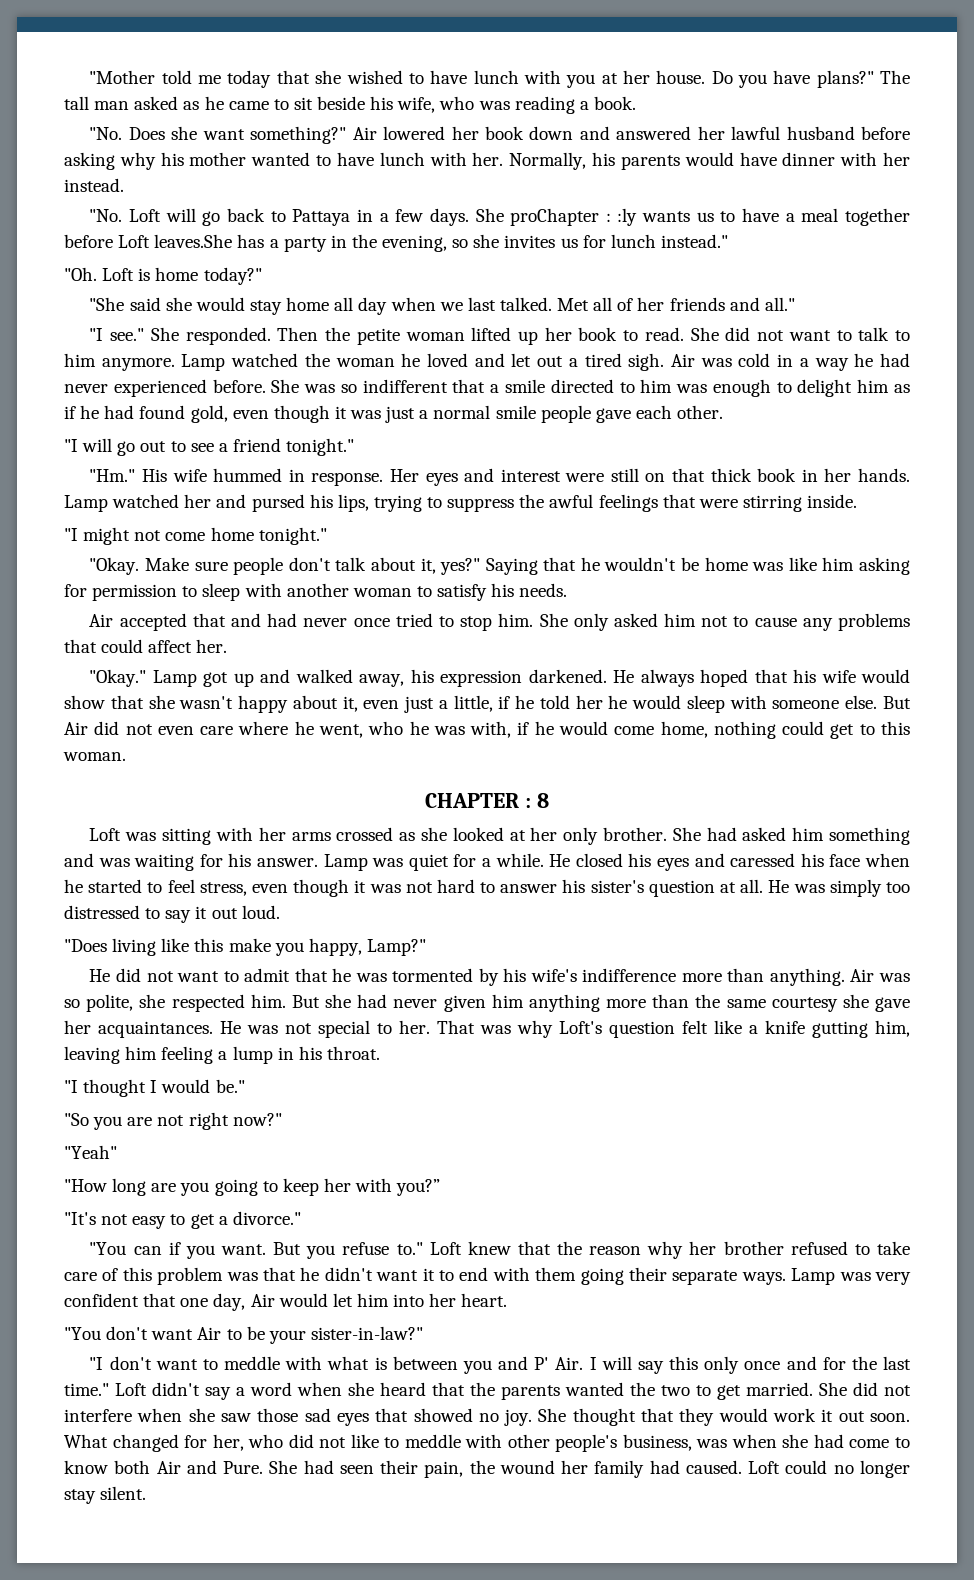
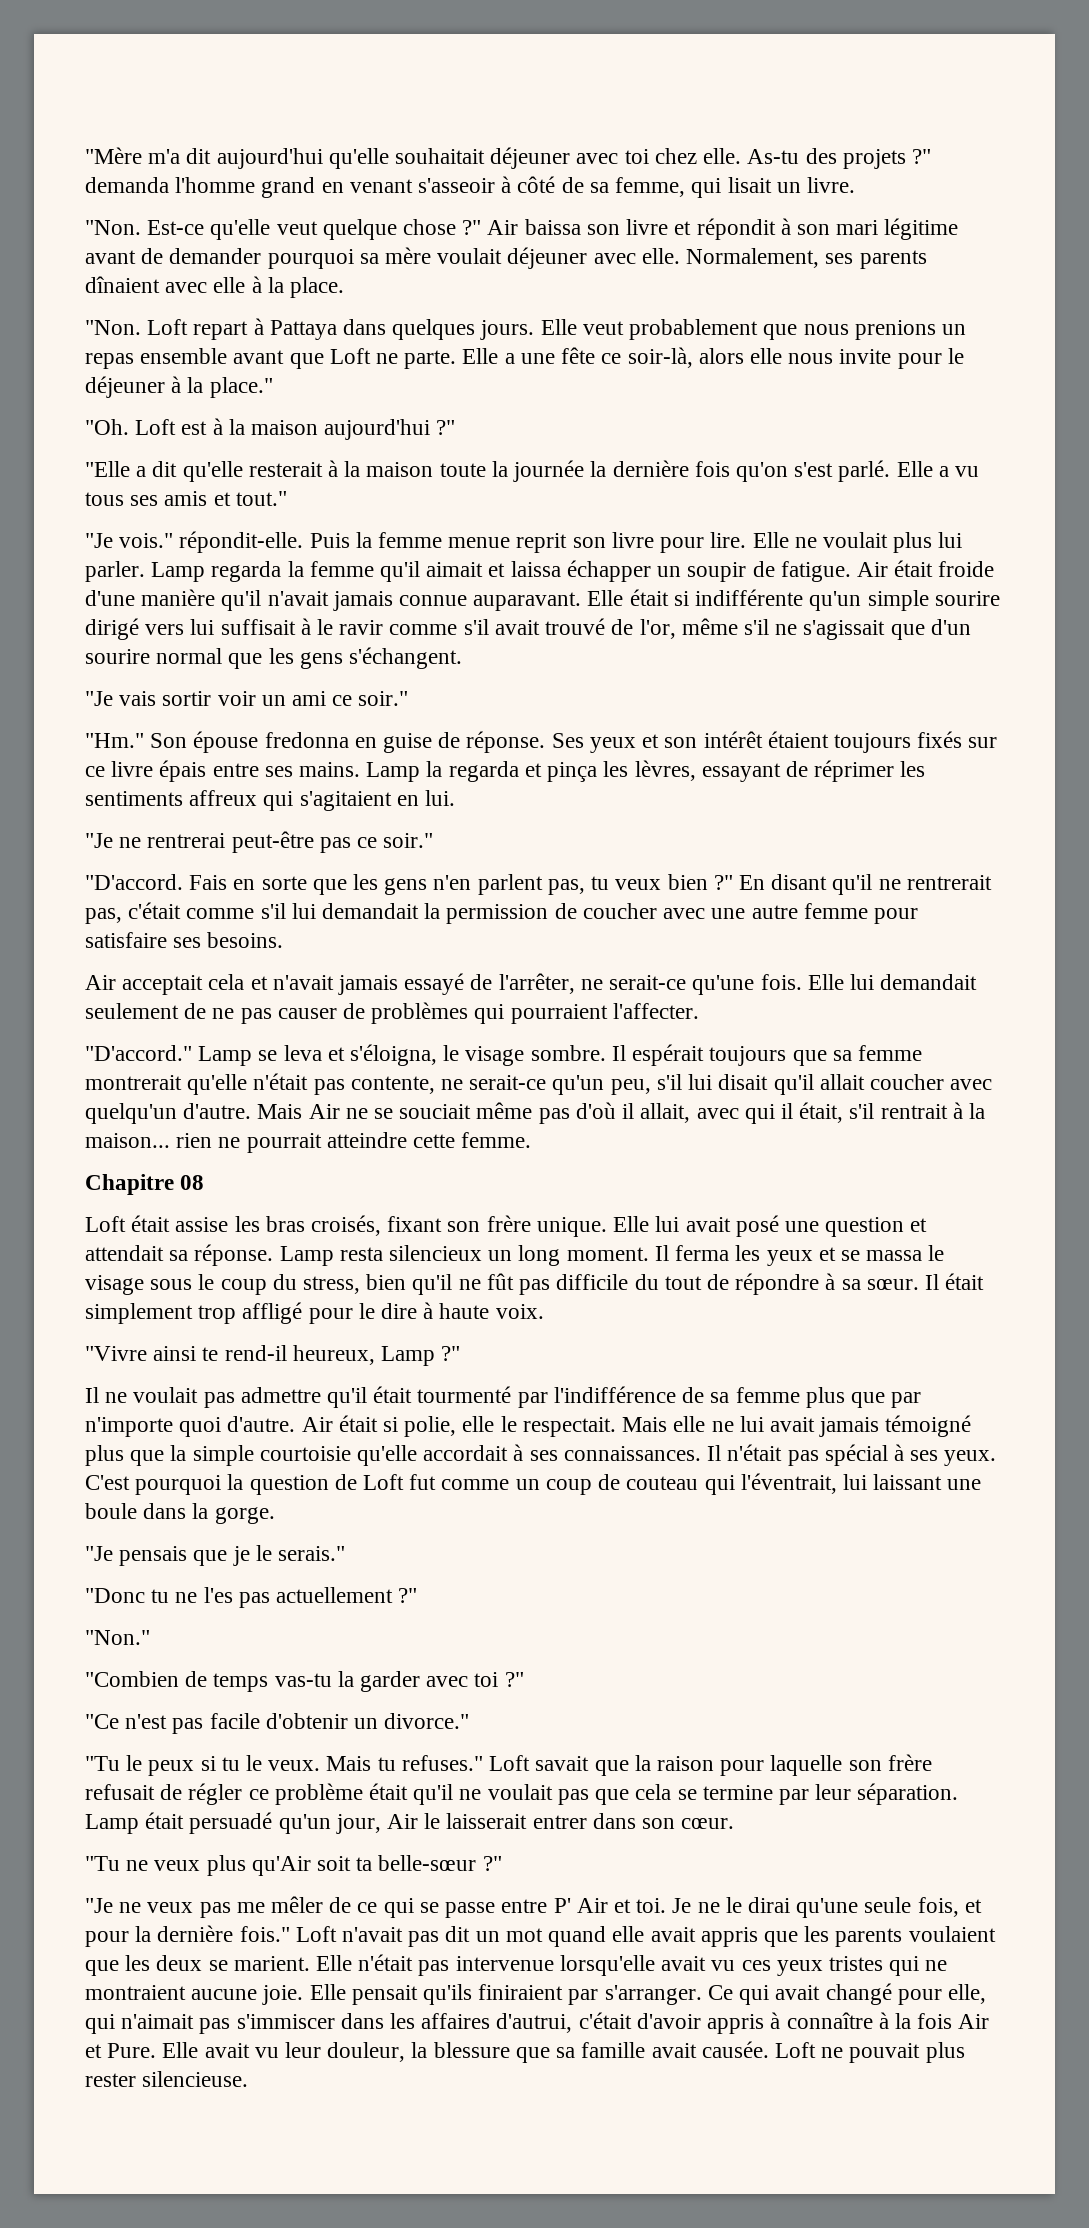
[89,70,911,88] [64,96,636,114] [89,126,910,144] [64,152,911,170] [64,178,124,192] [89,208,911,226] [64,234,728,252] [64,267,262,285] [89,297,795,315] [89,327,910,345] [64,353,910,371] [64,379,911,397] [64,405,724,423] [64,438,355,456] [89,468,910,486] [64,494,858,512] [64,527,327,545] [89,557,910,575] [64,583,568,601] [89,613,911,631] [64,639,228,653] [89,669,910,687] [64,695,912,713] [64,721,911,739] [63,752,126,761] [425,793,549,808] [89,827,911,845] [64,853,911,871] [64,879,910,897] [64,905,280,923] [64,938,426,956] [89,968,910,986] [64,994,910,1012] [64,1020,910,1038] [64,1046,380,1064] [64,1079,245,1097] [64,1112,282,1130] [64,1145,117,1159] [64,1178,441,1196] [64,1211,301,1229] [89,1241,910,1259] [64,1267,911,1285] [64,1293,508,1311] [64,1326,423,1344] [89,1356,912,1374] [64,1382,911,1400] [64,1408,910,1426] [64,1434,910,1452] [64,1460,911,1478] [64,1486,147,1504] "Mother told me today that she wished to have lunch with you at her house. Do you have plans?" The tall man asked as he came to sit beside his wife, who was reading a book. // "No. Does she want something?" Air lowered her book down and answered her lawful husband before asking why his mother wanted to have lunch with her. Normally, his parents would have dinner with her instead. // "No. Loft will go back to Pattaya in a few days. She proChapter : :ly wants us to have a meal together before Loft leaves.She has a party in the evening, so she invites us for lunch instead." // "Oh. Loft is home today?" // "She said she would stay home all day when we last talked. Met all of her friends and all." // "I see." She responded. Then the petite woman lifted up her book to read. She did not want to talk to him anymore. Lamp watched the woman he loved and let out a tired sigh. Air was cold in a way he had never experienced before. She was so indifferent that a smile directed to him was enough to delight him as if he had found gold, even though it was just a normal smile people gave each other. // "I will go out to see a friend tonight." // "Hm." His wife hummed in response. Her eyes and interest were still on that thick book in her hands. Lamp watched her and pursed his lips, trying to suppress the awful feelings that were stirring inside. // "I might not come home tonight." // "Okay. Make sure people don't talk about it, yes?" Saying that he wouldn't be home was like him asking for permission to sleep with another woman to satisfy his needs. // Air accepted that and had never once tried to stop him. She only asked him not to cause any problems that could affect her. // "Okay." Lamp got up and walked away, his expression darkened. He always hoped that his wife would show that she wasn't happy about it, even just a little, if he told her he would sleep with someone else. But Air did not even care where he went, who he was with, if he would come home, nothing could get to this woman. // CHAPTER : 8 // Loft was sitting with her arms crossed as she looked at her only brother. She had asked him something and was waiting for his answer. Lamp was quiet for a while. He closed his eyes and caressed his face when he started to feel stress, even though it was not hard to answer his sister's question at all. He was simply too distressed to say it out loud. // "Does living like this make you happy, Lamp?" // He did not want to admit that he was tormented by his wife's indifference more than anything. Air was so polite, she respected him. But she had never given him anything more than the same courtesy she gave her acquaintances. He was not special to her. That was why Loft's question felt like a knife gutting him, leaving him feeling a lump in his throat. // "I thought I would be." // "So you are not right now?" // "Yeah" // "How long are you going to keep her with you?” // "It's not easy to get a divorce." // "You can if you want. But you refuse to." Loft knew that the reason why her brother refused to take care of this problem was that he didn't want it to end with them going their separate ways. Lamp was very confident that one day, Air would let him into her heart. // "You don't want Air to be your sister-in-law?" // "I don't want to meddle with what is between you and P' Air. I will say this only once and for the last time." Loft didn't say a word when she heard that the parents wanted the two to get married. She did not interfere when she saw those sad eyes that showed no joy. She thought that they would work it out soon. What changed for her, who did not like to meddle with other people's business, was when she had come to know both Air and Pure. She had seen their pain, the wound her family had caused. Loft could no longer stay silent. -> [85,147,931,169] [85,176,855,198] [85,218,959,240] [85,247,927,269] [85,276,345,298] [85,318,966,340] [85,347,964,369] [85,376,273,398] [85,418,456,440] [85,460,979,482] [85,491,287,506] [85,531,963,553] [85,560,995,582] [85,589,1000,611] [85,618,971,640] [85,647,463,669] [85,691,409,706] [85,731,998,753] [85,760,926,782] [85,790,456,811] [85,831,434,853] [85,874,992,895] [85,902,918,924] [85,932,284,948] [85,973,978,995] [85,1002,699,1024] [85,1044,922,1066] [85,1073,993,1095] [85,1102,985,1124] [85,1132,532,1153] [85,1174,205,1195] [85,1215,928,1237] [85,1244,945,1266] [85,1273,985,1295] [85,1302,544,1324] [85,1345,461,1366] [85,1386,922,1408] [85,1415,972,1437] [85,1444,997,1466] [85,1473,982,1495] [85,1503,275,1524] [85,1545,346,1566] [85,1587,418,1608] [85,1630,150,1645] [85,1671,524,1692] [85,1713,470,1734] [85,1754,932,1776] [85,1783,959,1805] [85,1812,735,1834] [85,1855,502,1876] [85,1896,982,1918] [85,1925,996,1947] [85,1954,948,1976] [85,1983,986,2005] [85,2012,990,2034] [85,2041,965,2063] [85,2071,249,2087] "Mère m'a dit aujourd'hui qu'elle souhaitait déjeuner avec toi chez elle. As-tu des projets ?" demanda l'homme grand en venant s'asseoir à côté de sa femme, qui lisait un livre. // "Non. Est-ce qu'elle veut quelque chose ?" Air baissa son livre et répondit à son mari légitime avant de demander pourquoi sa mère voulait déjeuner avec elle. Normalement, ses parents dînaient avec elle à la place. // "Non. Loft repart à Pattaya dans quelques jours. Elle veut probablement que nous prenions un repas ensemble avant que Loft ne parte. Elle a une fête ce soir-là, alors elle nous invite pour le déjeuner à la place." // "Oh. Loft est à la maison aujourd'hui ?" // "Elle a dit qu'elle resterait à la maison toute la journée la dernière fois qu'on s'est parlé. Elle a vu tous ses amis et tout." // "Je vois." répondit-elle. Puis la femme menue reprit son livre pour lire. Elle ne voulait plus lui parler. Lamp regarda la femme qu'il aimait et laissa échapper un soupir de fatigue. Air était froide d'une manière qu'il n'avait jamais connue auparavant. Elle était si indifférente qu'un simple sourire dirigé vers lui suffisait à le ravir comme s'il avait trouvé de l'or, même s'il ne s'agissait que d'un sourire normal que les gens s'échangent. // "Je vais sortir voir un ami ce soir." // "Hm." Son épouse fredonna en guise de réponse. Ses yeux et son intérêt étaient toujours fixés sur ce livre épais entre ses mains. Lamp la regarda et pinça les lèvres, essayant de réprimer les sentiments affreux qui s'agitaient en lui. // "Je ne rentrerai peut-être pas ce soir." // "D'accord. Fais en sorte que les gens n'en parlent pas, tu veux bien ?" En disant qu'il ne rentrerait pas, c'était comme s'il lui demandait la permission de coucher avec une autre femme pour satisfaire ses besoins. // Air acceptait cela et n'avait jamais essayé de l'arrêter, ne serait-ce qu'une fois. Elle lui demandait seulement de ne pas causer de problèmes qui pourraient l'affecter. // "D'accord." Lamp se leva et s'éloigna, le visage sombre. Il espérait toujours que sa femme montrerait qu'elle n'était pas contente, ne serait-ce qu'un peu, s'il lui disait qu'il allait coucher avec quelqu'un d'autre. Mais Air ne se souciait même pas d'où il allait, avec qui il était, s'il rentrait à la maison... rien ne pourrait atteindre cette femme. // Chapitre 08 // Loft était assise les bras croisés, fixant son frère unique. Elle lui avait posé une question et attendait sa réponse. Lamp resta silencieux un long moment. Il ferma les yeux et se massa le visage sous le coup du stress, bien qu'il ne fût pas difficile du tout de répondre à sa sœur. Il était simplement trop affligé pour le dire à haute voix. // "Vivre ainsi te rend-il heureux, Lamp ?" // Il ne voulait pas admettre qu'il était tourmenté par l'indifférence de sa femme plus que par n'importe quoi d'autre. Air était si polie, elle le respectait. Mais elle ne lui avait jamais témoigné plus que la simple courtoisie qu'elle accordait à ses connaissances. Il n'était pas spécial à ses yeux. C'est pourquoi la question de Loft fut comme un coup de couteau qui l'éventrait, lui laissant une boule dans la gorge. // "Je pensais que je le serais." // "Donc tu ne l'es pas actuellement ?" // "Non." // "Combien de temps vas-tu la garder avec toi ?" // "Ce n'est pas facile d'obtenir un divorce." // "Tu le peux si tu le veux. Mais tu refuses." Loft savait que la raison pour laquelle son frère refusait de régler ce problème était qu'il ne voulait pas que cela se termine par leur séparation. Lamp était persuadé qu'un jour, Air le laisserait entrer dans son cœur. // "Tu ne veux plus qu'Air soit ta belle-sœur ?" // "Je ne veux pas me mêler de ce qui se passe entre P' Air et toi. Je ne le dirai qu'une seule fois, et pour la dernière fois." Loft n'avait pas dit un mot quand elle avait appris que les parents voulaient que les deux se marient. Elle n'était pas intervenue lorsqu'elle avait vu ces yeux tristes qui ne montraient aucune joie. Elle pensait qu'ils finiraient par s'arranger. Ce qui avait changé pour elle, qui n'aimait pas s'immiscer dans les affaires d'autrui, c'était d'avoir appris à connaître à la fois Air et Pure. Elle avait vu leur douleur, la blessure que sa famille avait causée. Loft ne pouvait plus rester silencieuse.

